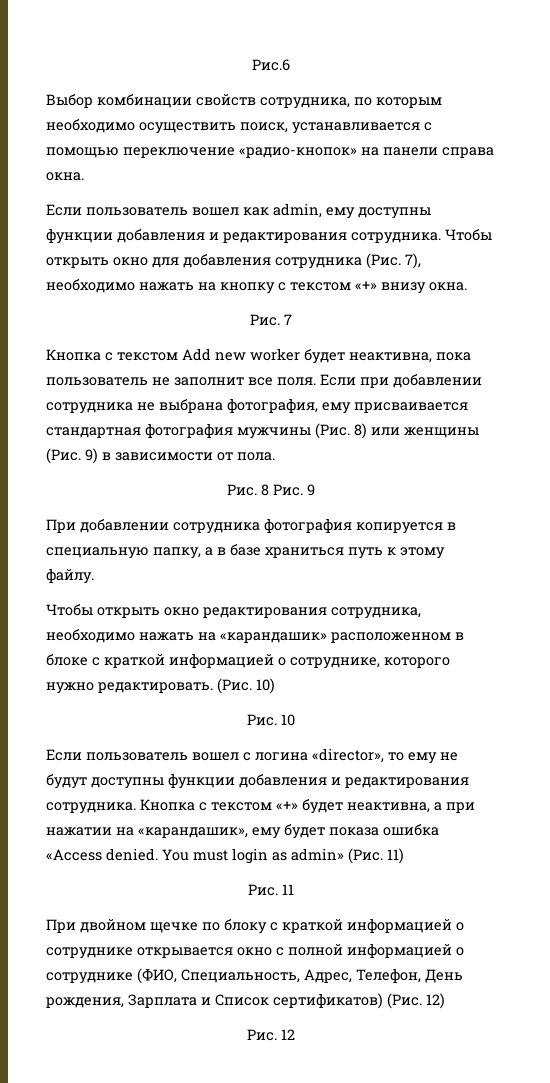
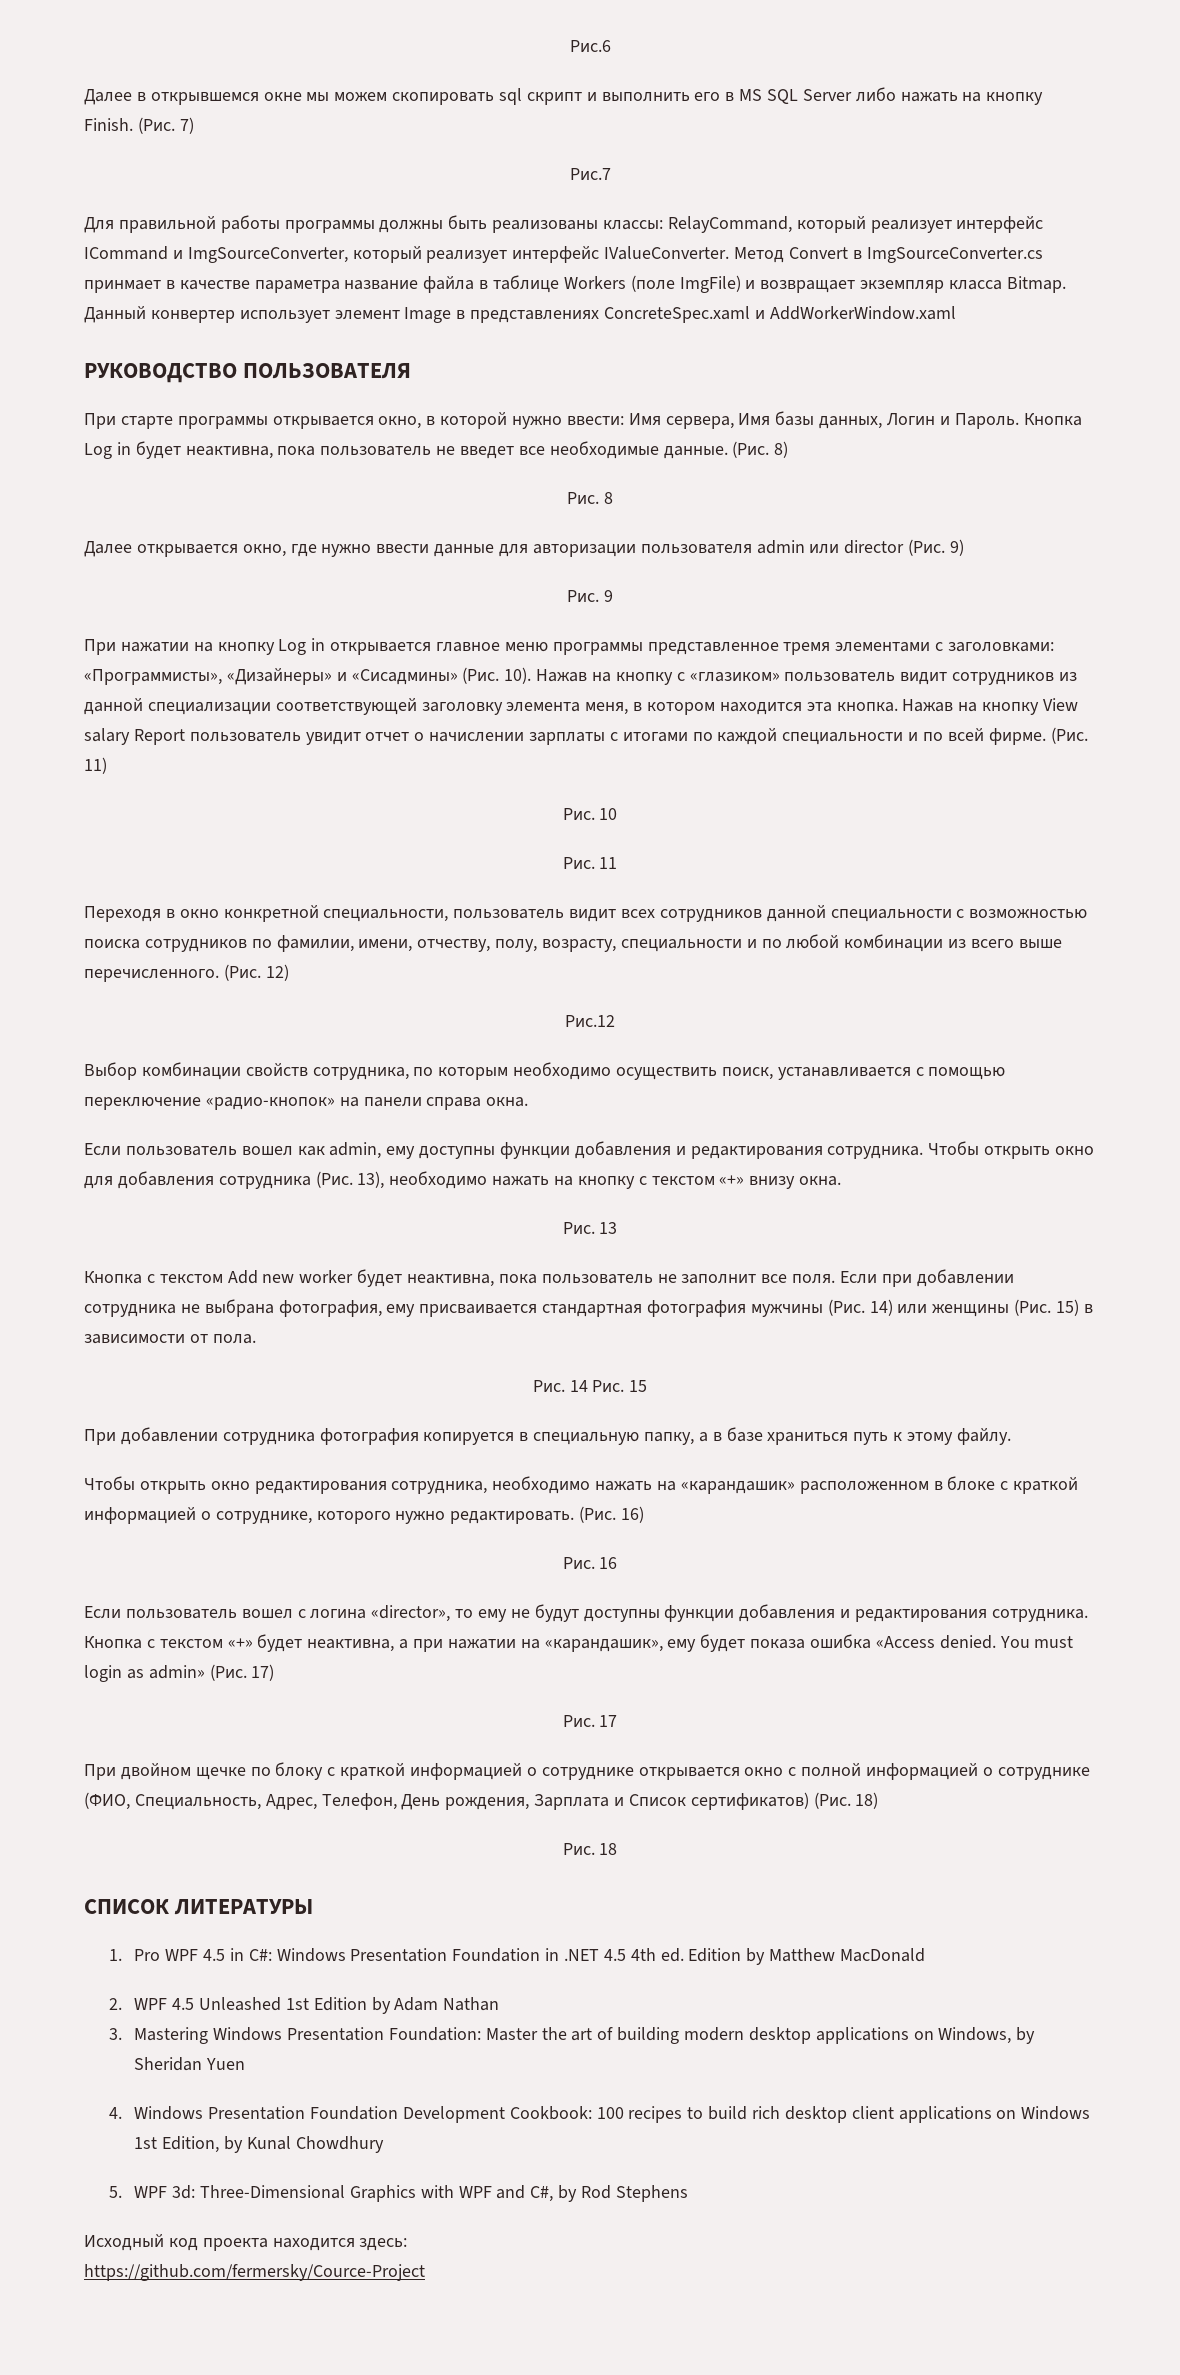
(290, 65) none -> [84,87,1044,105] [84,117,194,134] [569,168,611,180] [84,215,1044,233] [84,246,1043,263] [84,275,1066,293] [84,306,956,323] [84,363,412,383] [84,411,1082,429] [84,441,789,459] [567,492,613,504] [84,539,965,557] [567,590,613,602] [84,638,1055,655] [84,667,1078,685] [84,698,1079,715] [84,727,1088,745] [84,757,107,774] [562,808,618,820] [562,857,618,869] [84,905,1088,922] [84,934,1062,952] [84,964,289,982] [565,1015,615,1027] // Далее в открывшемся окне мы можем скопировать sql скрипт и выполнить его в MS SQL Server либо нажать на кнопку Finish. (Рис. 7) // Рис.7 // Для правильной работы программы должны быть реализованы классы: RelayCommand, который реализует интерфейс ICommand и ImgSourceConverter, который реализует интерфейс IValueConverter. Метод Convert в ImgSourceConverter.cs принмает в качестве параметра название файла в таблице Workers (поле ImgFile) и возвращает экземпляр класса Bitmap. Данный конвертер использует элемент Image в представлениях ConcreteSpec.xaml и AddWorkerWindow.xaml // РУКОВОДСТВО ПОЛЬЗОВАТЕЛЯ // При старте программы открывается окно, в которой нужно ввести: Имя сервера, Имя базы данных, Логин и Пароль. Кнопка Log in будет неактивна, пока пользователь не введет все необходимые данные. (Рис. 8) // Рис. 8 // Далее открывается окно, где нужно ввести данные для авторизации пользователя admin или director (Рис. 9) // Рис. 9 // При нажатии на кнопку Log in открывается главное меню программы представленное тремя элементами с заголовками: «Программисты», «Дизайнеры» и «Сисадмины» (Рис. 10). Нажав на кнопку с «глазиком» пользователь видит сотрудников из данной специализации соответствующей заголовку элемента меня, в котором находится эта кнопка. Нажав на кнопку View salary Report пользователь увидит отчет о начислении зарплаты с итогами по каждой специальности и по всей фирме. (Рис. 11) // Рис. 10 // Рис. 11 // Переходя в окно конкретной специальности, пользователь видит всех сотрудников данной специальности с возможностью поиска сотрудников по фамилии, имени, отчеству, полу, возрасту, специальности и по любой комбинации из всего выше перечисленного. (Рис. 12) // Рис.12
[405,253,421,269] 7), -> [357,1171,385,1189] 13),
[283,314,292,325] 7 -> [599,1222,618,1234] 13
[354,423,367,439] 8) -> [869,1299,893,1316] 14)
[85,448,98,464] 9) -> [1056,1299,1080,1316] 15)
[260,484,315,496] 8 Рис. 9 -> [569,1380,648,1392] 14 Рис. 15
[256,678,275,694] [246,714,295,726] 10) // Рис. 10 -> [621,1506,645,1523] [562,1557,618,1569] 16) // Рис. 16
[387,848,404,864] [247,884,294,896] 11) // Рис. 11 -> [251,1664,275,1681] [562,1715,618,1727] 17) // Рис. 17
[426,993,445,1009] [246,1029,295,1041] 12) // Рис. 12 -> [855,1792,879,1809] [562,1843,618,1855] [84,1899,314,1915] [109,1948,926,1965] [109,1997,500,2014] [109,2027,1036,2044] [134,2057,246,2071] [109,2106,1091,2123] [134,2136,384,2153] [109,2185,688,2202] [84,2234,408,2251] [84,2264,425,2281] 18) // Рис. 18 // СПИСОК ЛИТЕРАТУРЫ // 1. Pro WPF 4.5 in C#: Windows Presentation Foundation in .NET 4.5 4th ed. Edition by Matthew MacDonald // 2. WPF 4.5 Unleashed 1st Edition by Adam Nathan // 3. Mastering Windows Presentation Foundation: Master the art of building modern desktop applications on Windows, by Sheridan Yuen // 4. Windows Presentation Foundation Development Cookbook: 100 recipes to build rich desktop client applications on Windows 1st Edition, by Kunal Chowdhury // 5. WPF 3d: Three-Dimensional Graphics with WPF and C#, by Rod Stephens // Исходный код проекта находится здесь: // https://github.com/fermersky/Cource-Project

